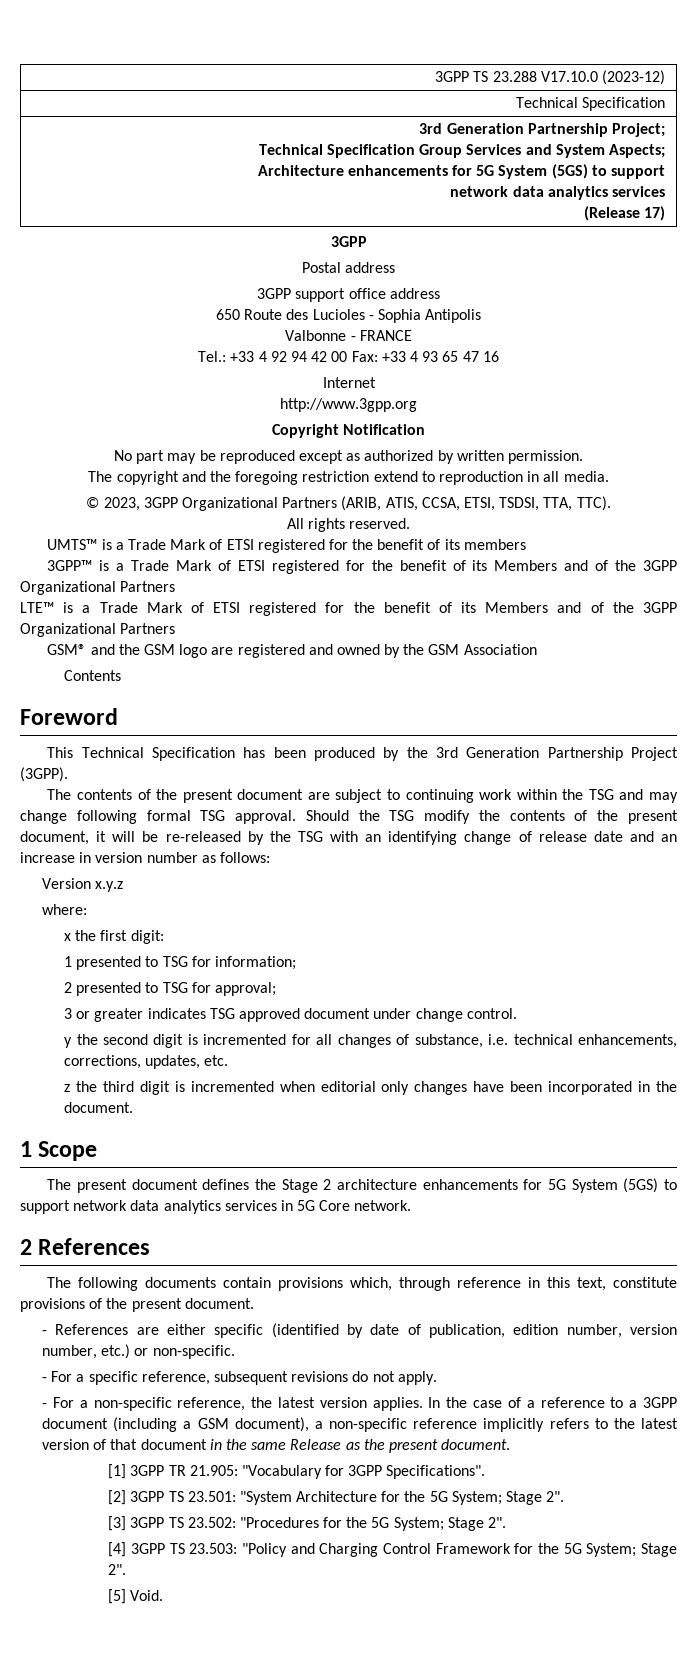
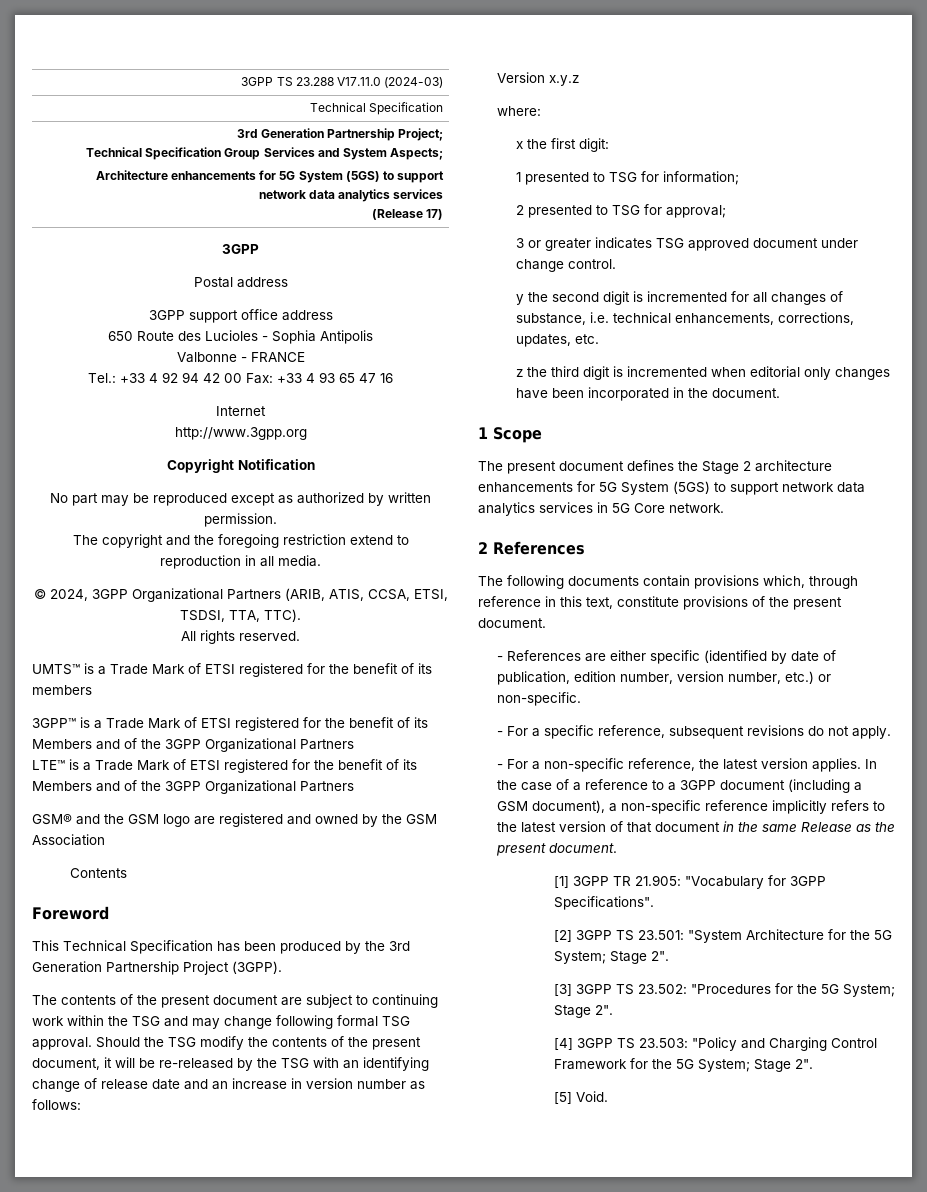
[540,70,666,85] V17.10.0 (2023-12) -> [337,77,444,88] V17.11.0 (2024-03)
[103,497,140,511] 2023, -> [49,589,88,601] 2024,

